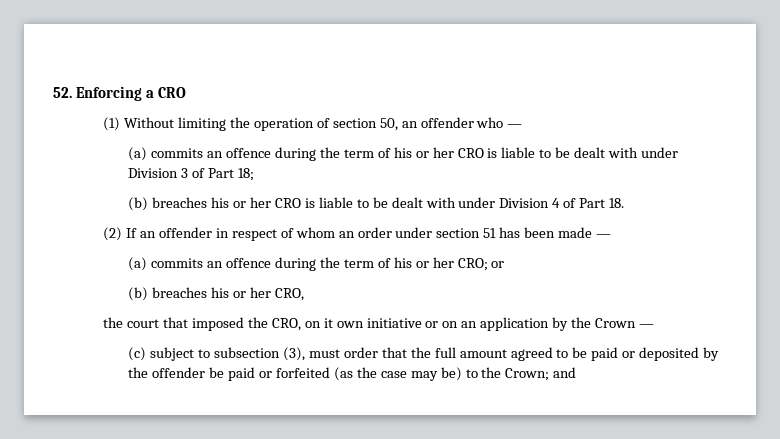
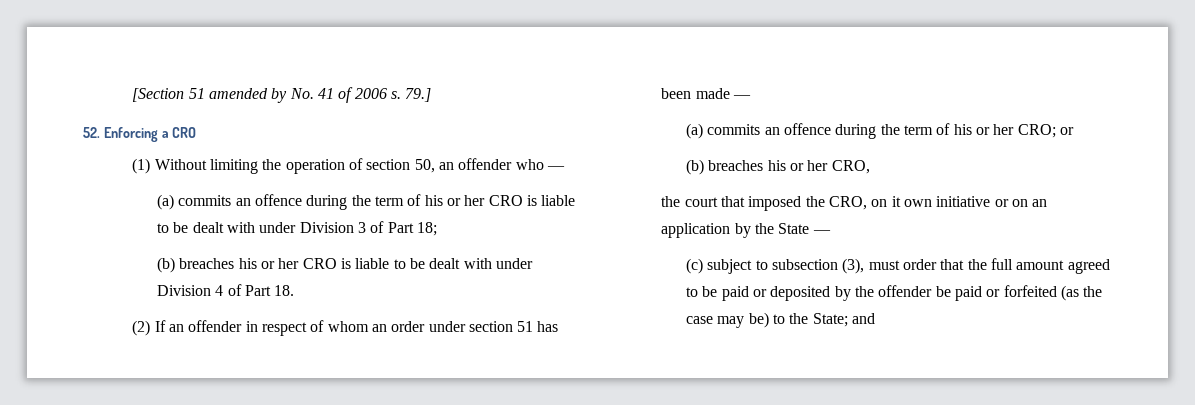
(53, 92) none -> [132,87,432,103] [Section 51 amended by No. 41 of 2006 s. 79.] //
[594,318,636,328] Crown -> [778,223,810,234] State
[505,368,550,381] Crown; -> [812,313,848,327] State;

